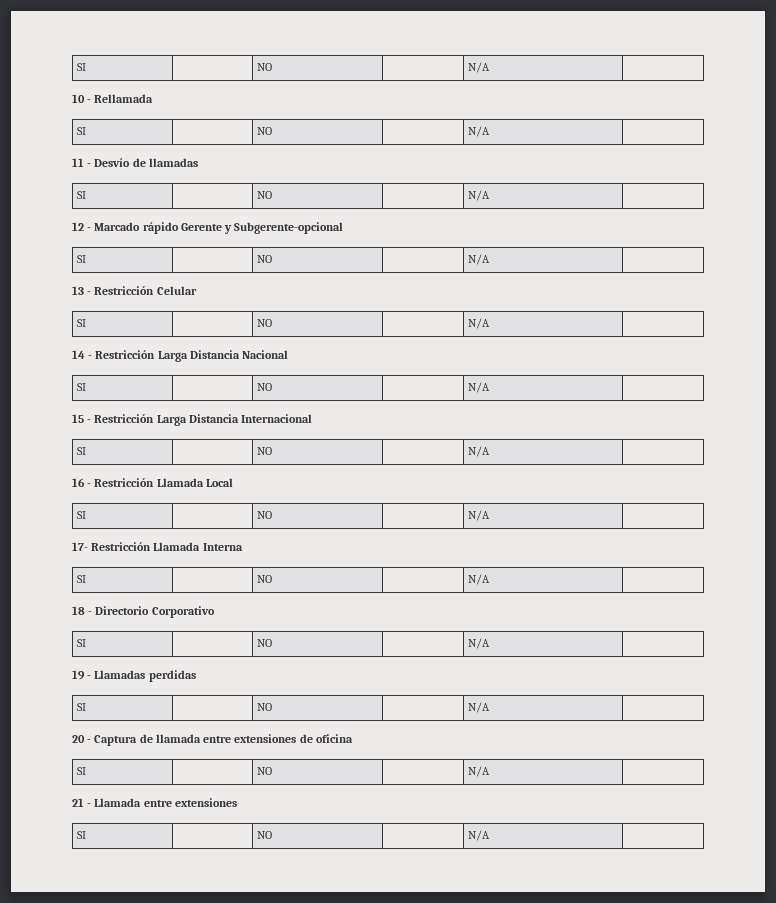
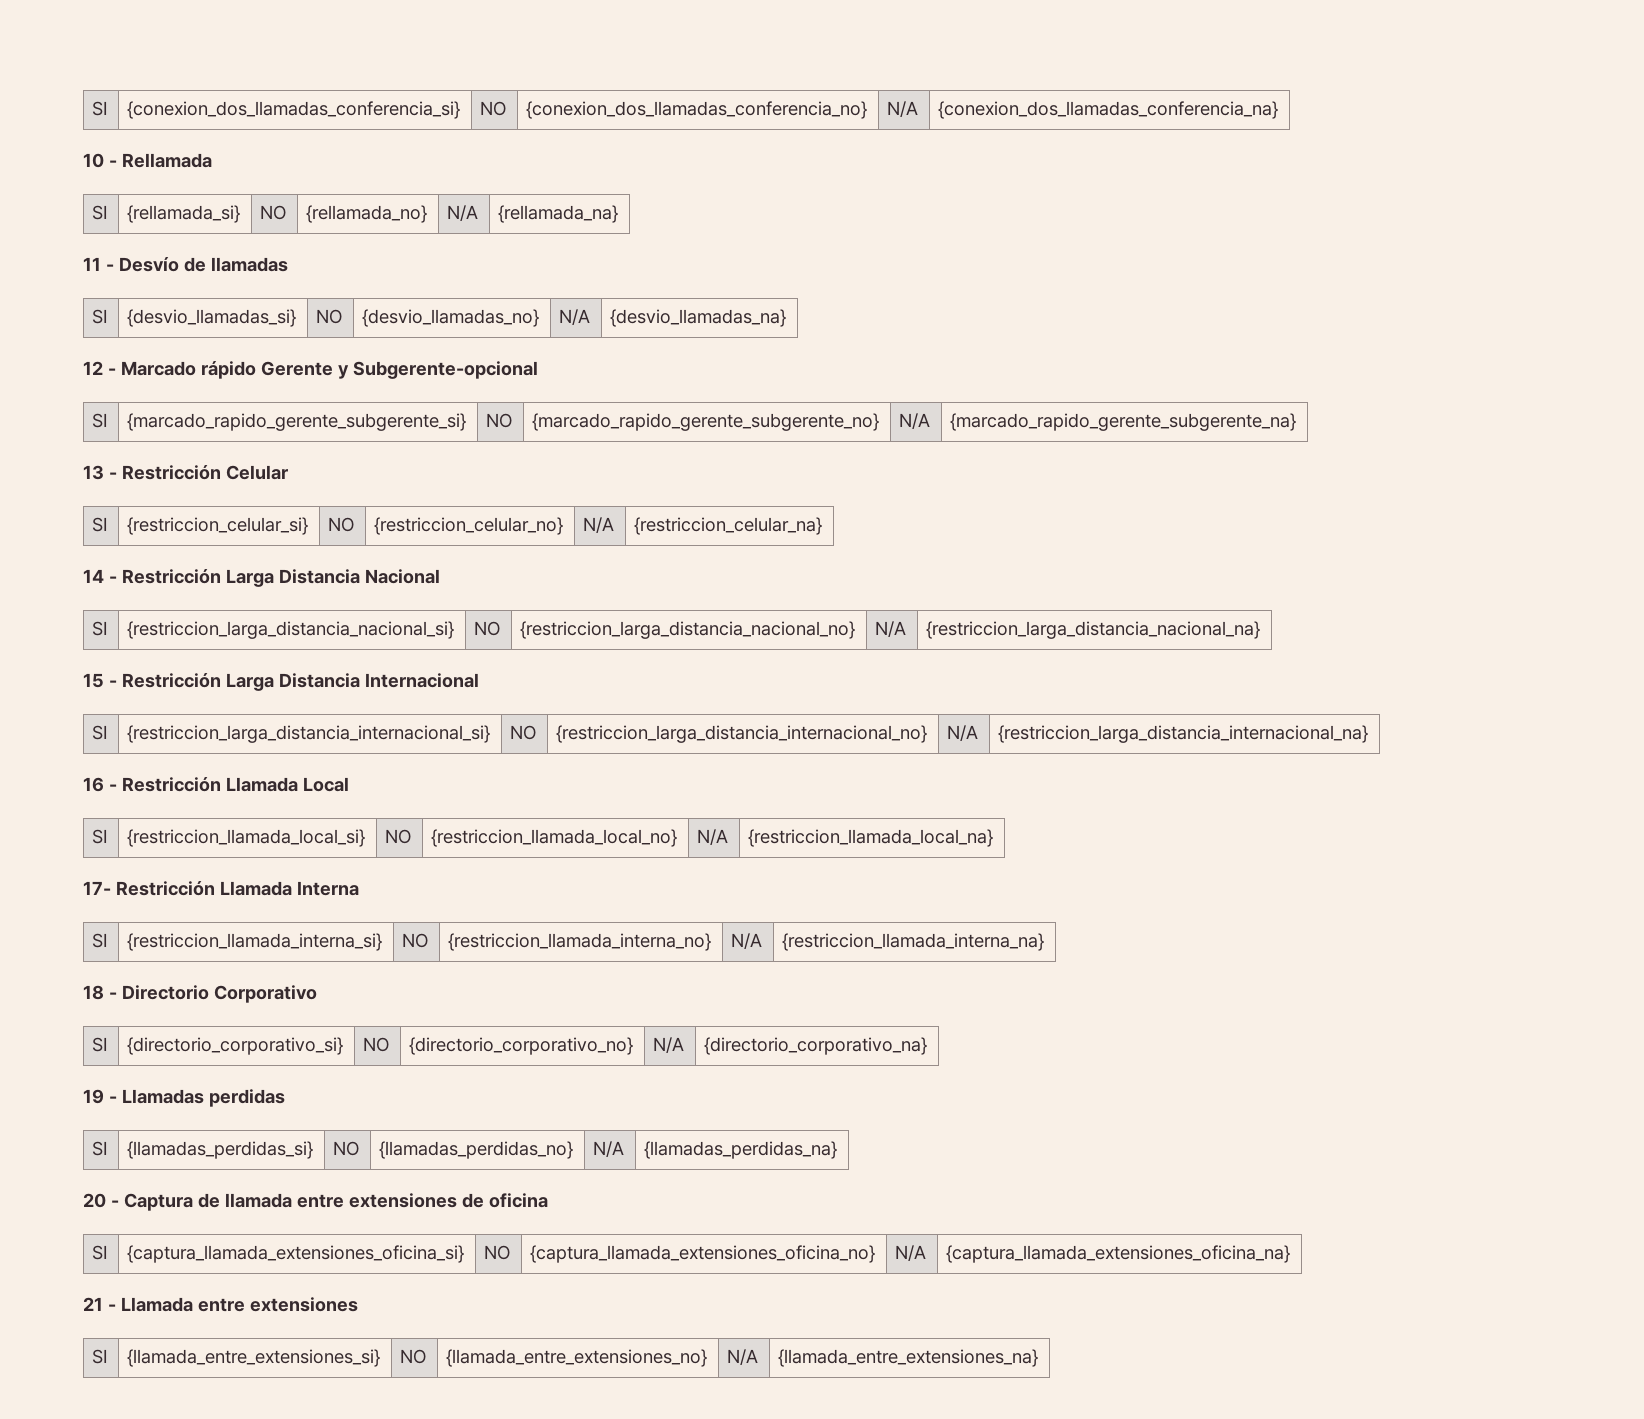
[77,63,87,71] [257,63,273,71] [468,62,491,73] SI | | NO | | N/A | -> [92,101,109,116] [127,101,461,119] [480,101,507,116] [526,101,868,119] [887,101,919,117] [938,101,1279,119] SI | {conexion_dos_llamadas_conferencia_si} | NO | {conexion_dos_llamadas_conferencia_no} | N/A | {conexion_dos_llamadas_conferencia_na}
[257,127,273,135] [468,126,491,137] | NO | | N/A | -> [127,205,241,223] [260,205,287,220] [306,205,428,223] [447,205,479,221] [498,205,619,223] {rellamada_si} | NO | {rellamada_no} | N/A | {rellamada_na}
[257,191,273,199] [468,190,491,201] | NO | | N/A | -> [127,309,297,327] [316,309,343,324] [362,309,540,327] [559,309,591,325] [610,309,787,327] {desvio_llamadas_si} | NO | {desvio_llamadas_no} | N/A | {desvio_llamadas_na}
[257,255,273,263] [468,254,491,265] | NO | | N/A | -> [127,413,467,431] [486,413,513,428] [532,413,880,431] [899,413,931,429] [950,413,1297,431] {marcado_rapido_gerente_subgerente_si} | NO | {marcado_rapido_gerente_subgerente_no} | N/A | {marcado_rapido_gerente_subgerente_na}
[257,319,273,327] [468,318,491,329] | NO | | N/A | -> [127,517,309,535] [328,517,355,532] [374,517,564,535] [583,517,615,533] [634,517,823,535] {restriccion_celular_si} | NO | {restriccion_celular_no} | N/A | {restriccion_celular_na}
[257,383,273,391] [468,382,491,393] | NO | | N/A | -> [127,621,455,639] [474,621,501,636] [520,621,856,639] [875,621,907,637] [926,621,1261,639] {restriccion_larga_distancia_nacional_si} | NO | {restriccion_larga_distancia_nacional_no} | N/A | {restriccion_larga_distancia_nacional_na}
[257,447,273,455] [468,446,491,457] | NO | | N/A | -> [127,725,491,743] [510,725,537,740] [556,725,928,743] [947,725,979,741] [998,725,1369,743] {restriccion_larga_distancia_internacional_si} | NO | {restriccion_larga_distancia_internacional_no} | N/A | {restriccion_larga_distancia_internacional_na}
[257,511,273,519] [468,510,491,521] | NO | | N/A | -> [127,829,366,847] [385,829,412,844] [431,829,678,847] [697,829,729,845] [748,829,994,847] {restriccion_llamada_local_si} | NO | {restriccion_llamada_local_no} | N/A | {restriccion_llamada_local_na}
[257,575,273,583] [468,574,491,585] | NO | | N/A | -> [127,933,383,951] [402,933,429,948] [448,933,712,951] [731,933,763,949] [782,933,1045,951] {restriccion_llamada_interna_si} | NO | {restriccion_llamada_interna_no} | N/A | {restriccion_llamada_interna_na}
[257,639,273,647] [468,638,491,649] | NO | | N/A | -> [127,1037,344,1055] [363,1037,390,1052] [409,1037,634,1055] [653,1037,685,1053] [704,1037,928,1055] {directorio_corporativo_si} | NO | {directorio_corporativo_no} | N/A | {directorio_corporativo_na}
[257,703,273,711] [468,702,491,713] | NO | | N/A | -> [127,1141,314,1159] [333,1141,360,1156] [379,1141,574,1159] [593,1141,625,1157] [644,1141,838,1159] {llamadas_perdidas_si} | NO | {llamadas_perdidas_no} | N/A | {llamadas_perdidas_na}
[257,767,273,775] [468,766,491,777] | NO | | N/A | -> [127,1245,465,1263] [484,1245,511,1260] [530,1245,876,1263] [895,1245,927,1261] [946,1245,1291,1263] {captura_llamada_extensiones_oficina_si} | NO | {captura_llamada_extensiones_oficina_no} | N/A | {captura_llamada_extensiones_oficina_na}
[257,831,273,839] [468,830,491,841] | NO | | N/A | -> [127,1349,381,1367] [400,1349,427,1364] [446,1349,708,1367] [727,1349,759,1365] [778,1349,1039,1367] {llamada_entre_extensiones_si} | NO | {llamada_entre_extensiones_no} | N/A | {llamada_entre_extensiones_na}

